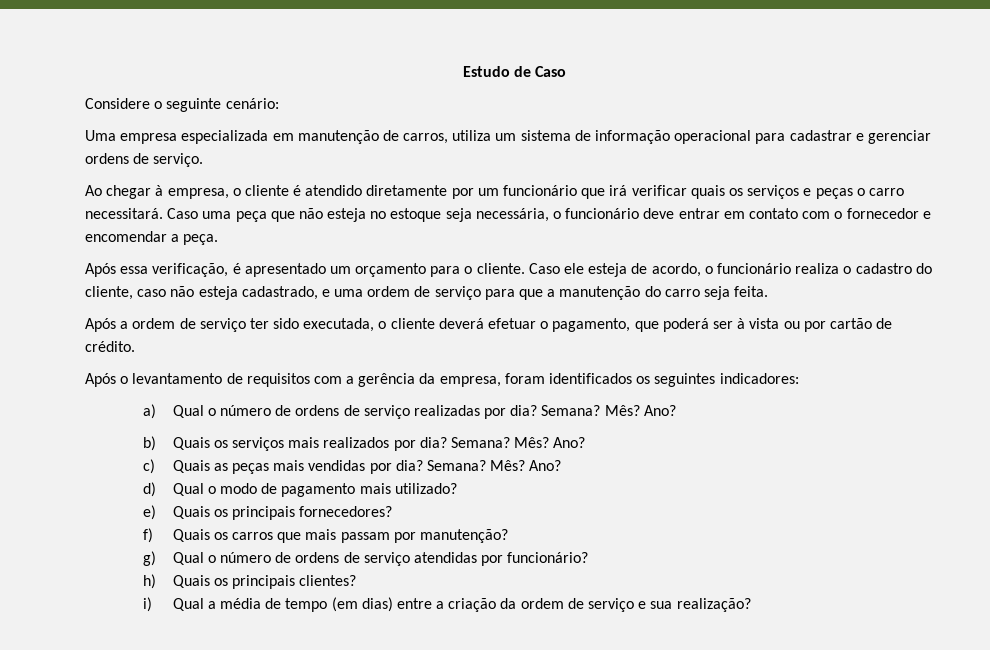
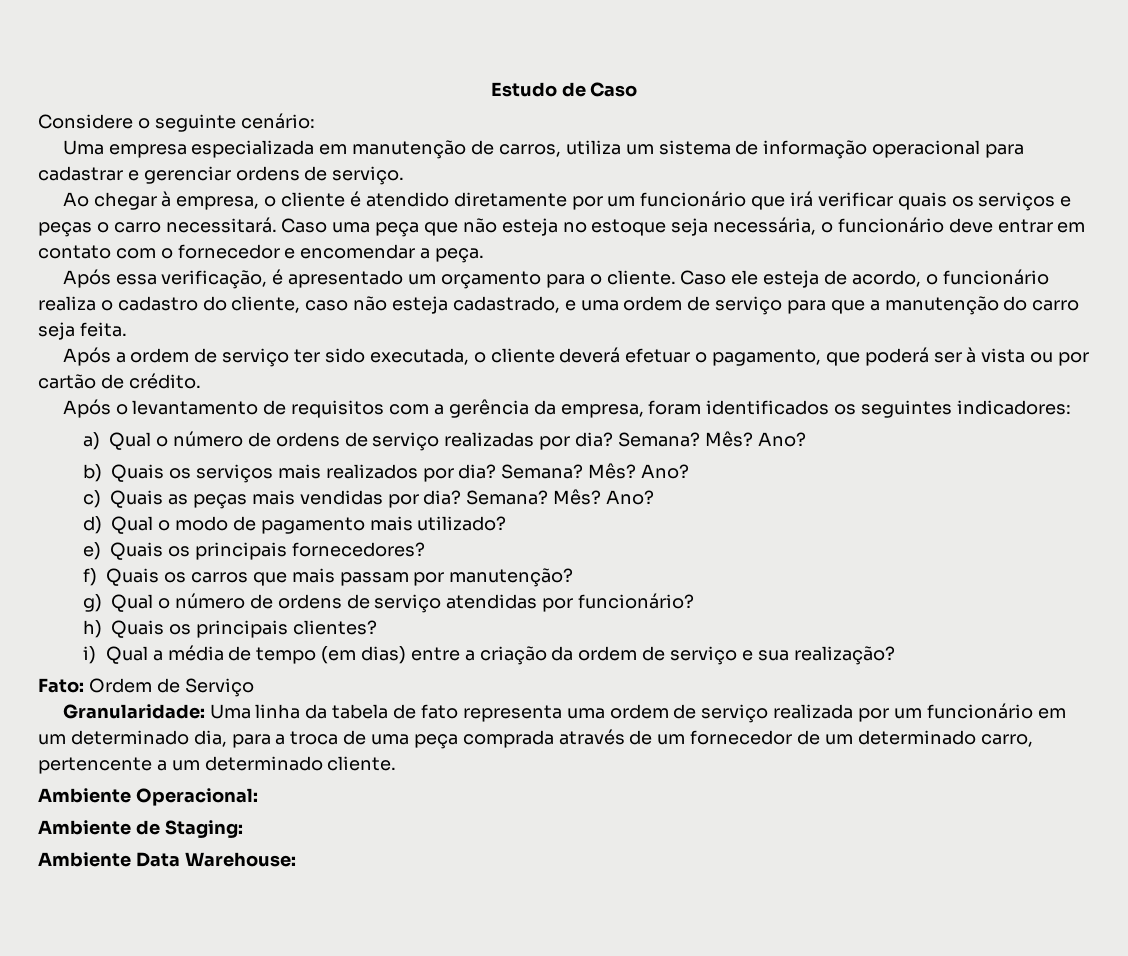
(751, 605) none -> [38,678,254,697] [62,703,1066,723] [38,729,1033,749] [38,756,397,774] [38,788,258,806] [38,820,243,838] [38,852,296,867] // Fato: Ordem de Serviço // Granularidade: Uma linha da tabela de fato representa uma ordem de serviço realizada por um funcionário em um determinado dia, para a troca de uma peça comprada através de um fornecedor de um determinado carro, pertencente a um determinado cliente. // Ambiente Operacional: // Ambiente de Staging: // Ambiente Data Warehouse:

